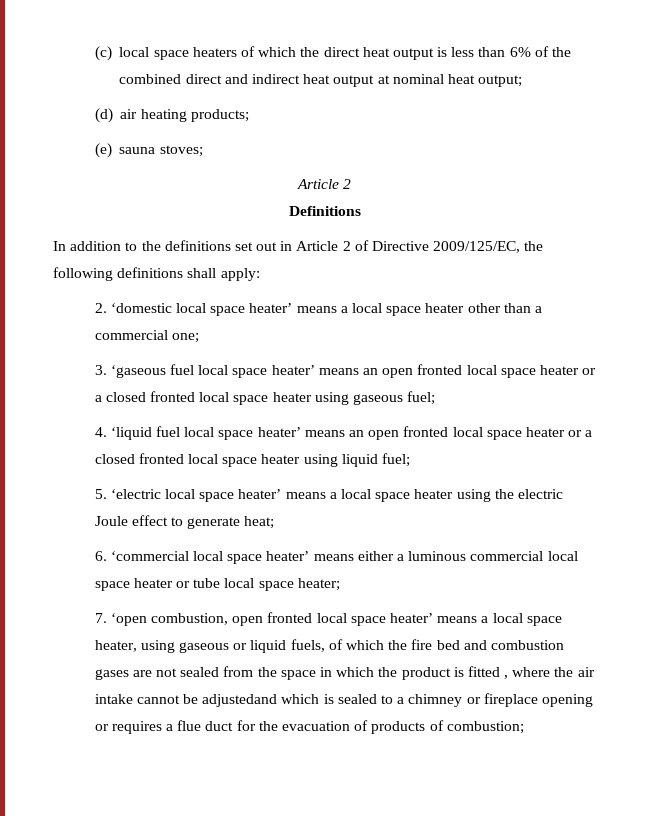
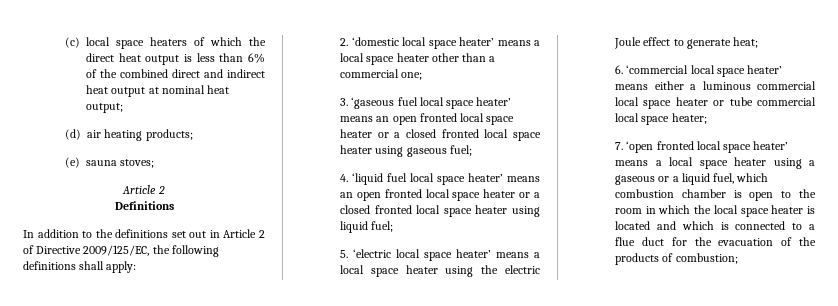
(221, 583) none -> [757,97,816,106] commercial
[151,613,264,626] combustion, open -> (654, 147) none
[94,639,564,653] [94,666,595,680] [94,694,278,707] heater, using gaseous or liquid fuels, of which the fire bed and combustion gases are not sealed from the space in which the product is fitted , where the air intake cannot be adjustedand -> [734,157,815,169] [615,173,769,185] [615,189,816,201] [615,205,815,217] [615,221,676,230] heater using a gaseous or a liquid fuel, which combustion chamber is open to the room in which the local space heater is located and
[337,694,377,704] sealed -> [735,221,786,230] connected
[408,693,593,707] [94,721,174,734] chimney or fireplace opening or requires a -> (815, 227) none
(369, 725) none -> [799,237,816,246] the

